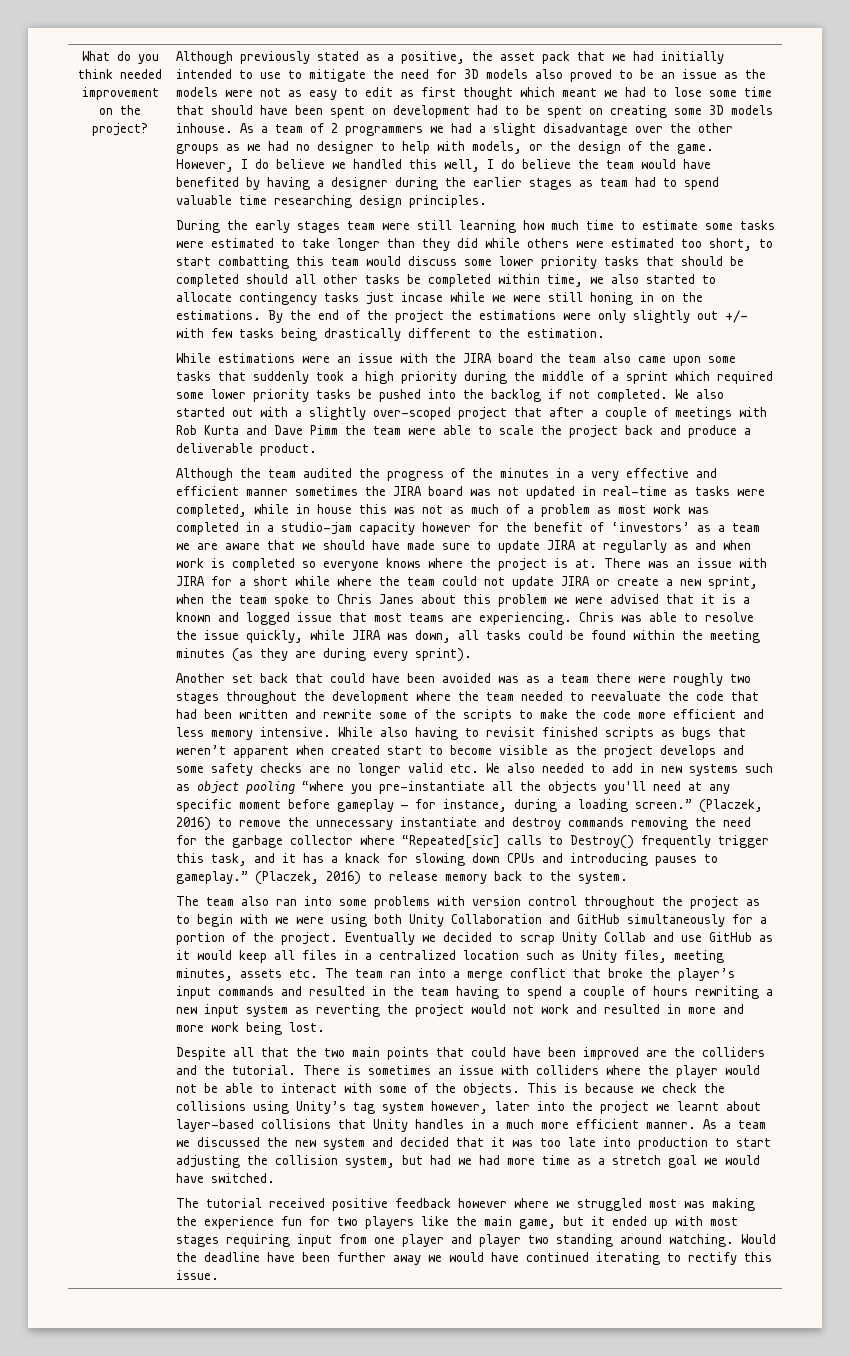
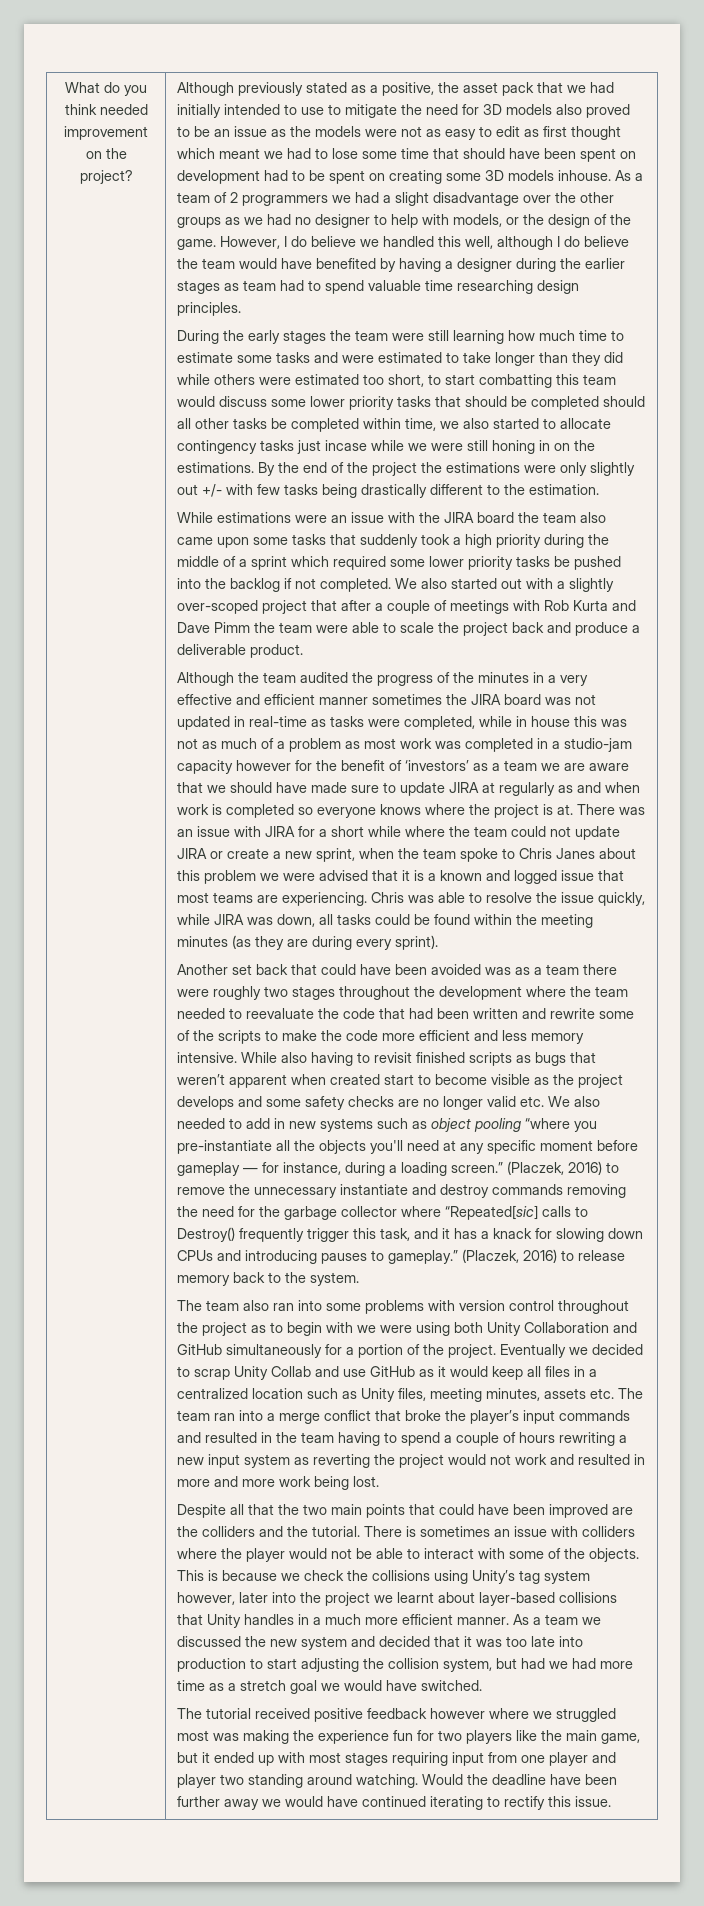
(481, 165) none -> [497,236,554,250] although
(341, 227) none -> [330,330,352,341] the
(776, 225) none -> [314,352,339,363] and

